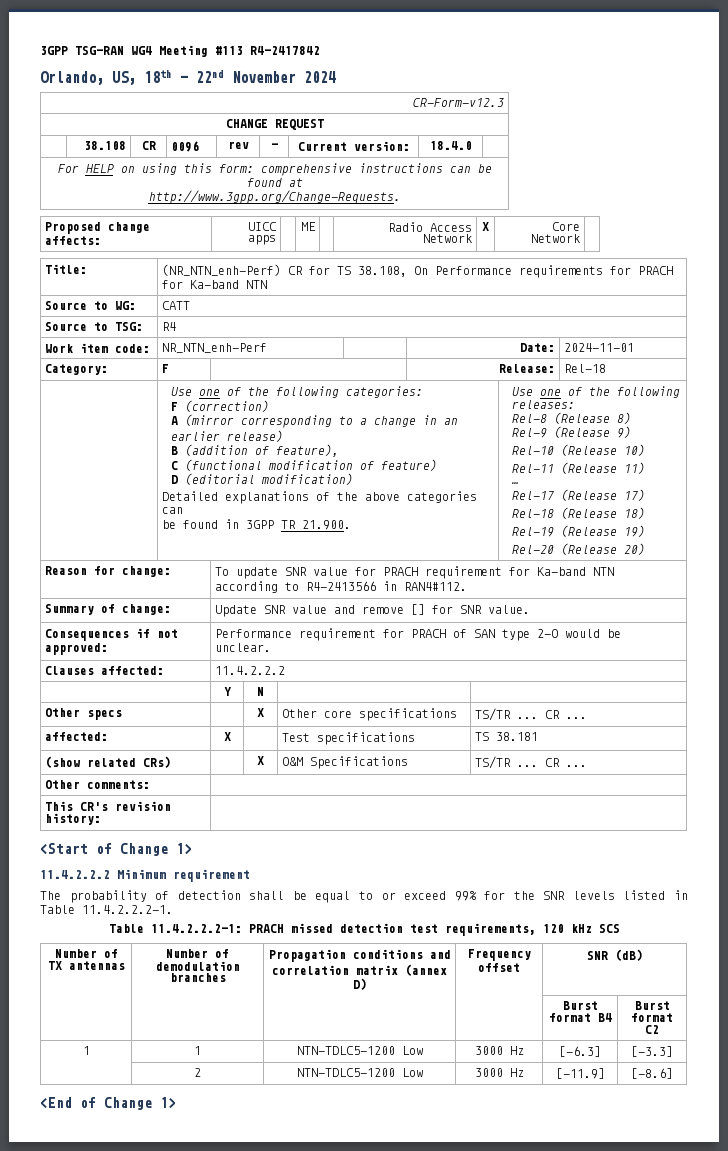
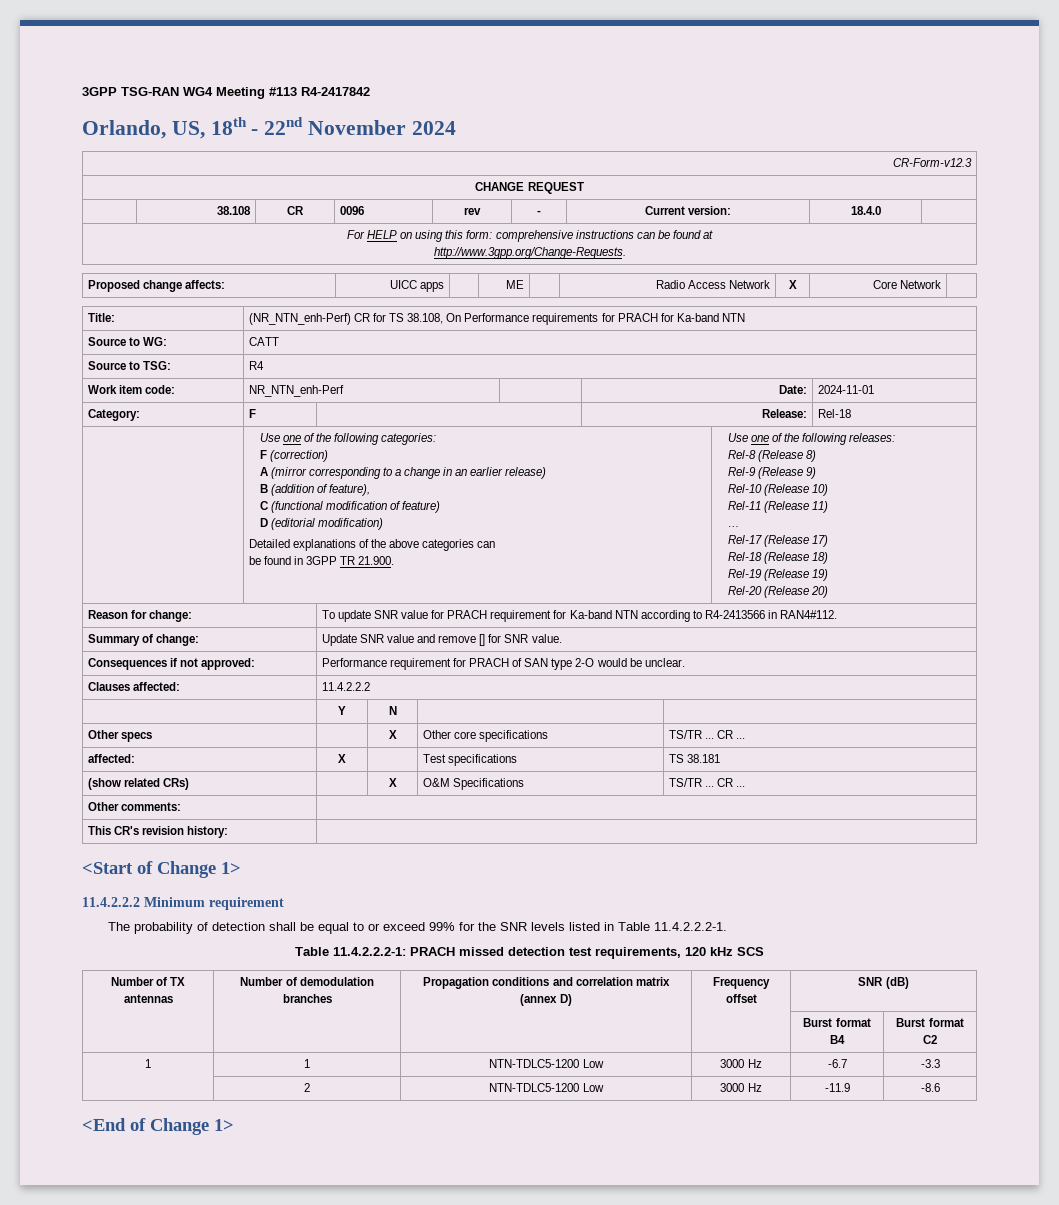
[559,1046,601,1057] [631,1046,673,1057] [-6.3] | [-3.3] -> [827,1059,847,1068] [920,1059,940,1068] -6.7 | -3.3
[555,1068,605,1079] [631,1068,673,1079] [-11.9] | [-8.6] -> [824,1083,850,1092] [920,1083,940,1092] -11.9 | -8.6

